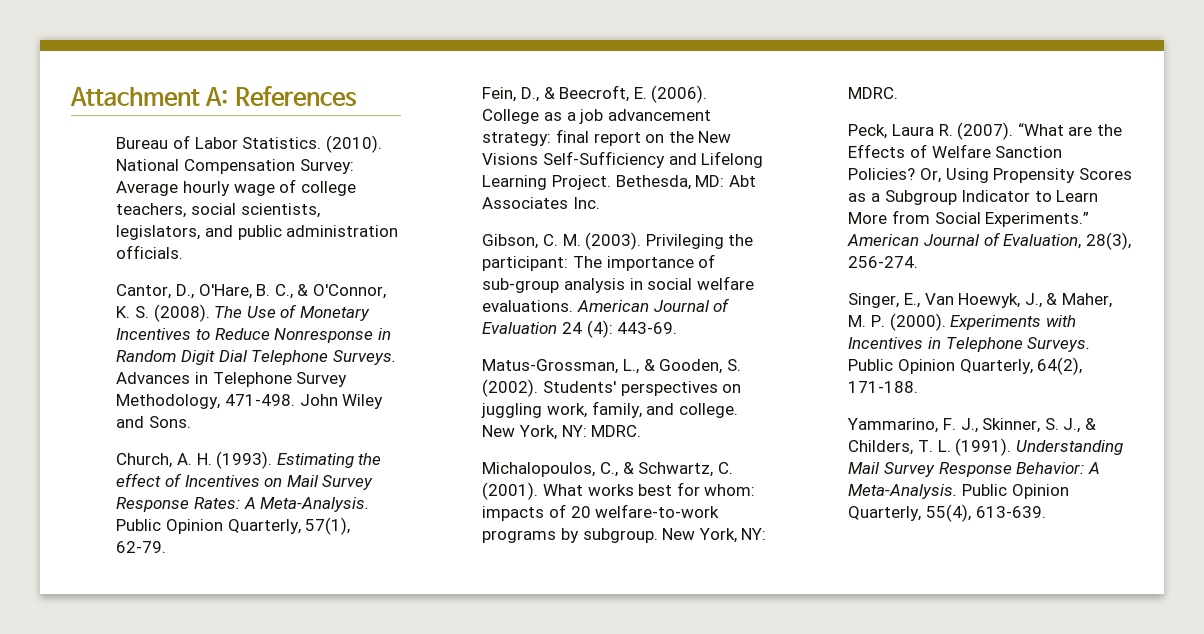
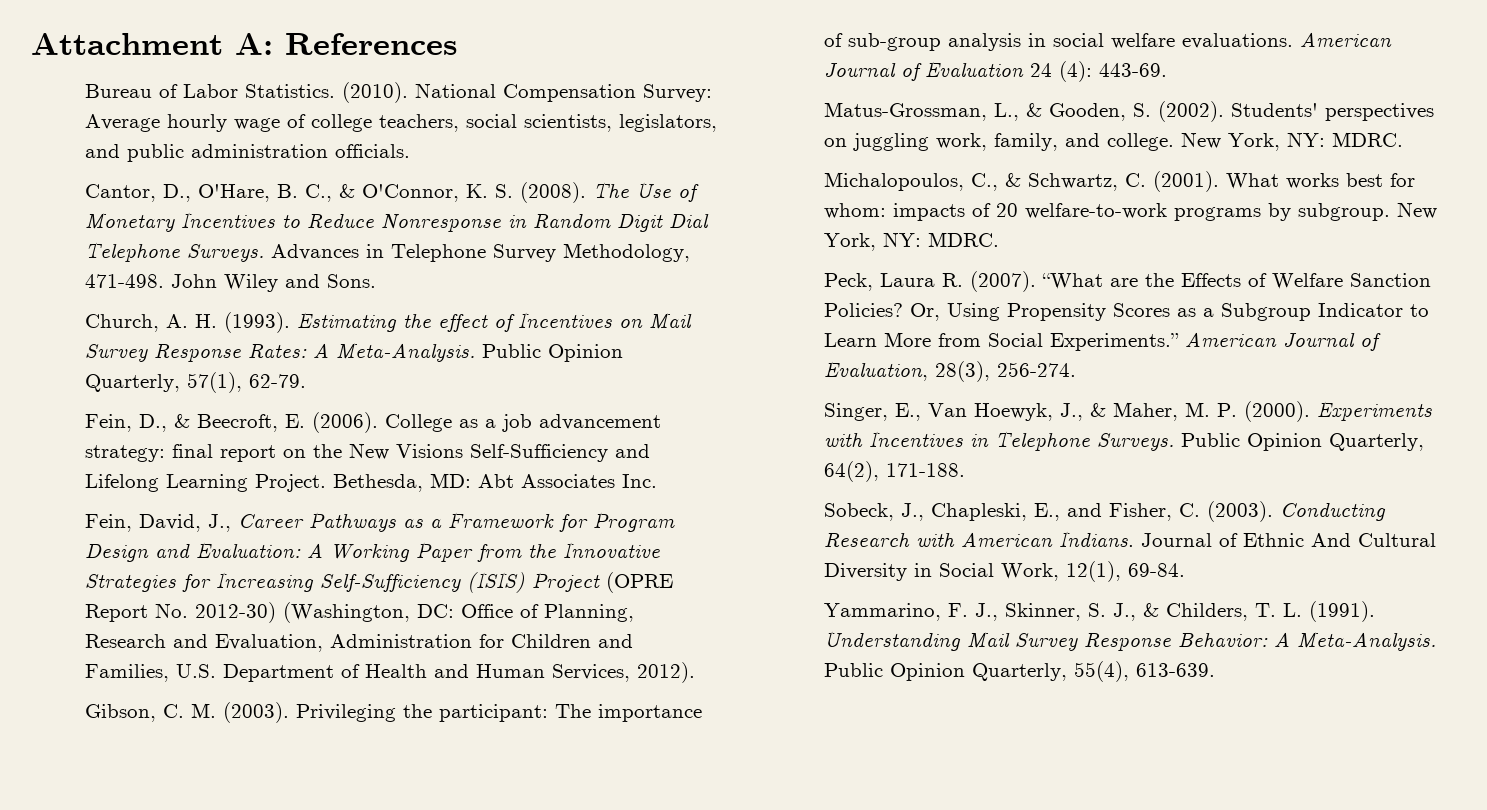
(601, 203) none -> [84,512,675,532] [84,542,660,562] [84,572,673,593] [84,602,634,623] [84,634,633,652] [84,662,695,683] // Fein, David, J., Career Pathways as a Framework for Program Design and Evaluation: A Working Paper from the Innovative Strategies for Increasing Self-Sufficiency (ISIS) Project (OPRE Report No. 2012-30) (Washington, DC: Office of Planning, Research and Evaluation, Administration for Children and Families, U.S. Department of Health and Human Services, 2012).
(919, 387) none -> [823,501,1386,522] [823,531,1436,547] [823,561,1185,582] // Sobeck, J., Chapleski, E., and Fisher, C. (2003). Conducting Research with American Indians. Journal of Ethnic And Cultural Diversity in Social Work, 12(1), 69-84.

